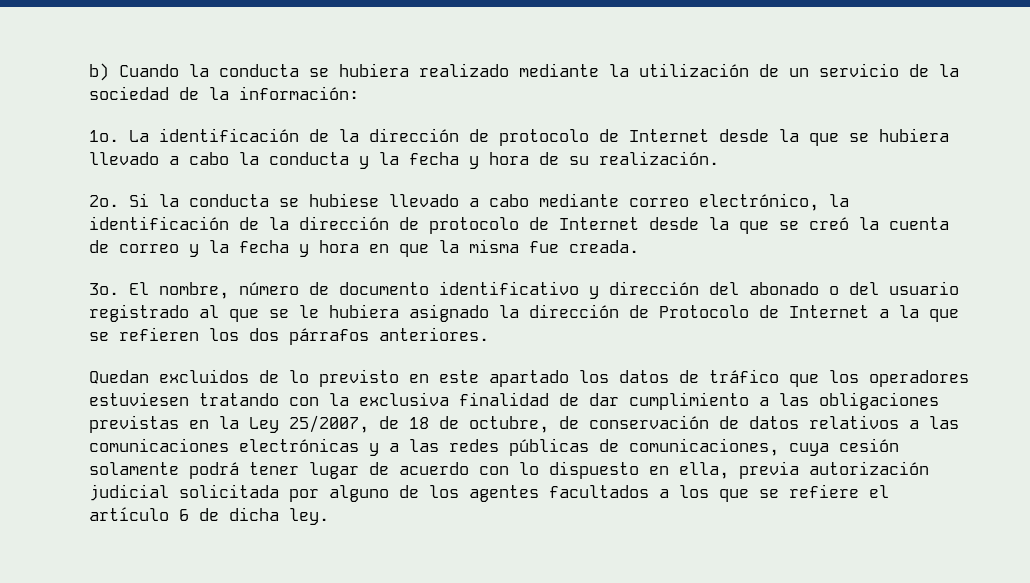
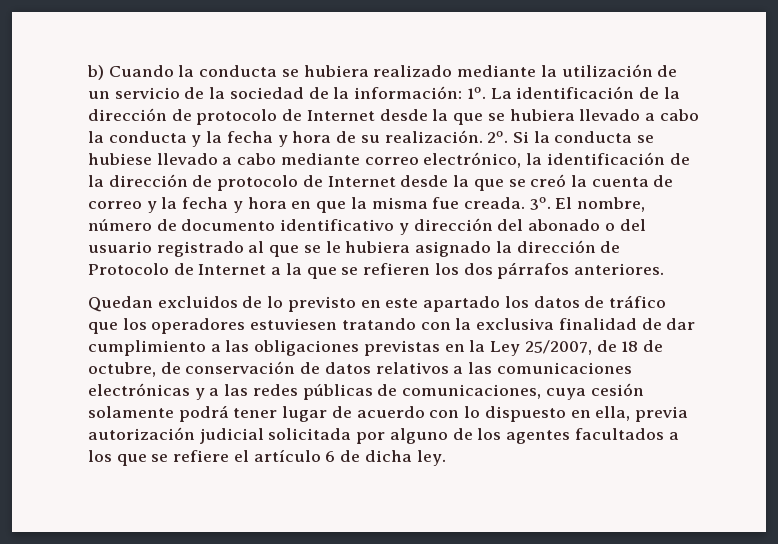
[89,130,119,142] // 1o. -> [466,87,486,99] 1º.
[89,195,119,207] // 2o. -> [487,131,509,143] 2º.
[89,283,119,295] // 3o. -> [529,197,551,210] 3º.

